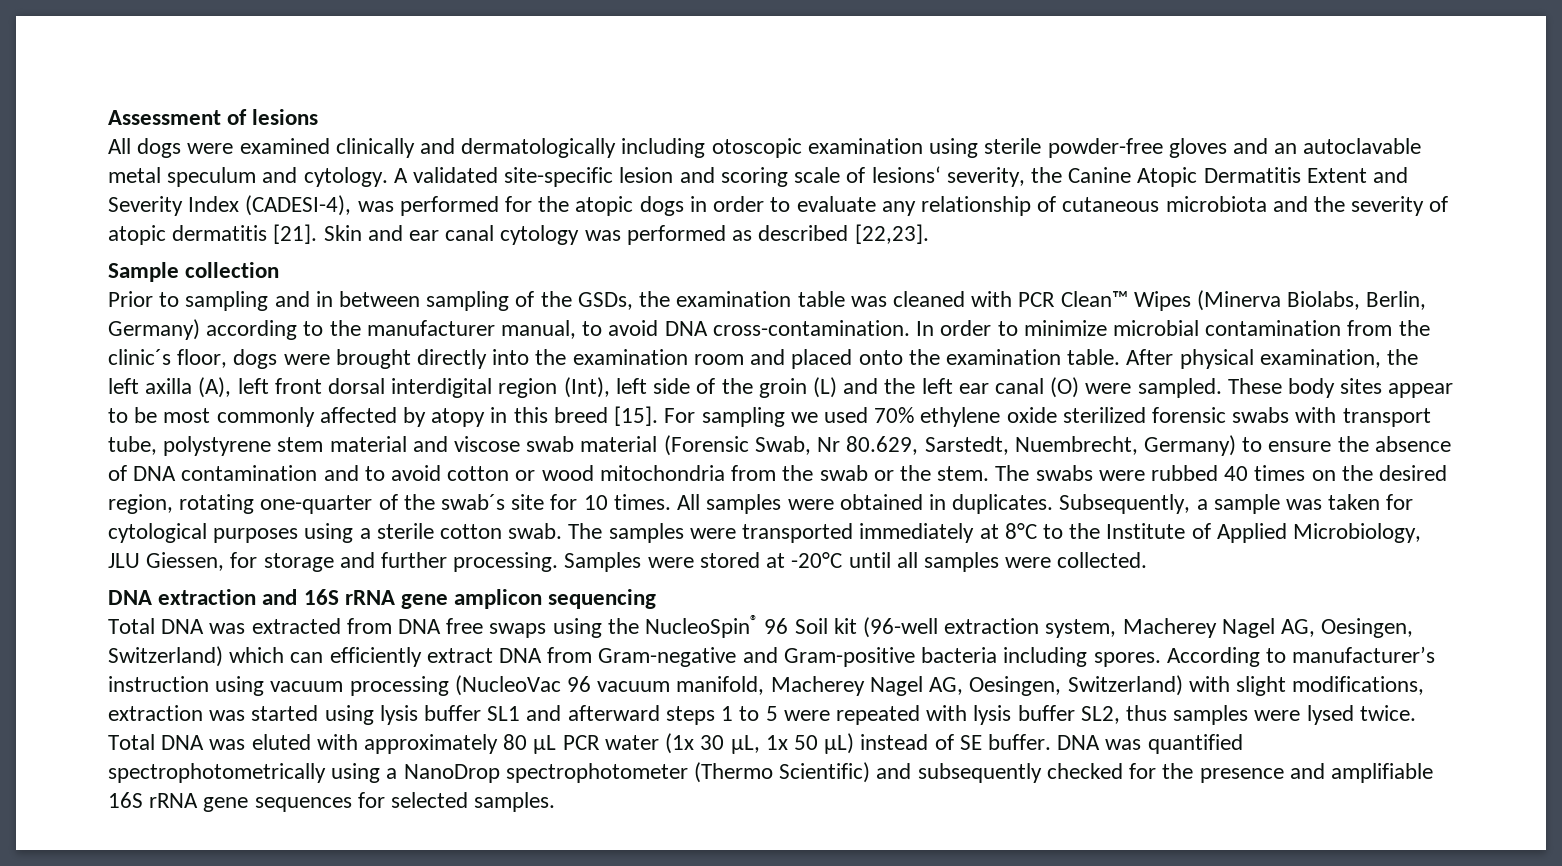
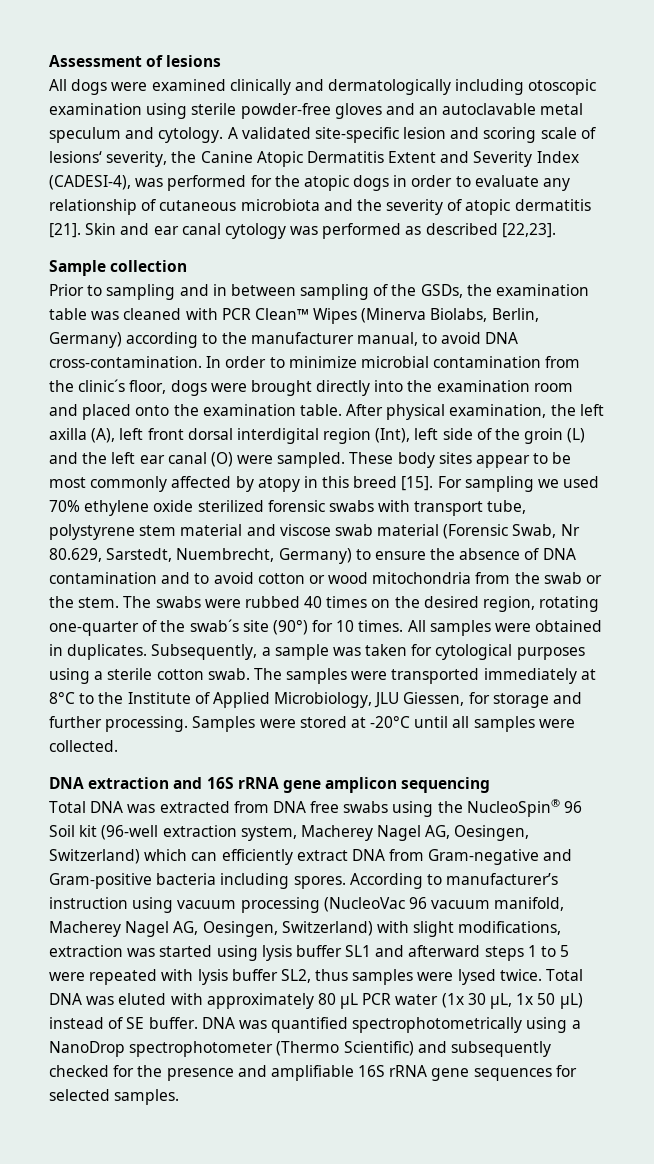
(545, 502) none -> [272,620,308,635] (90°)
[489,623,547,638] swaps -> [343,801,389,813] swabs

